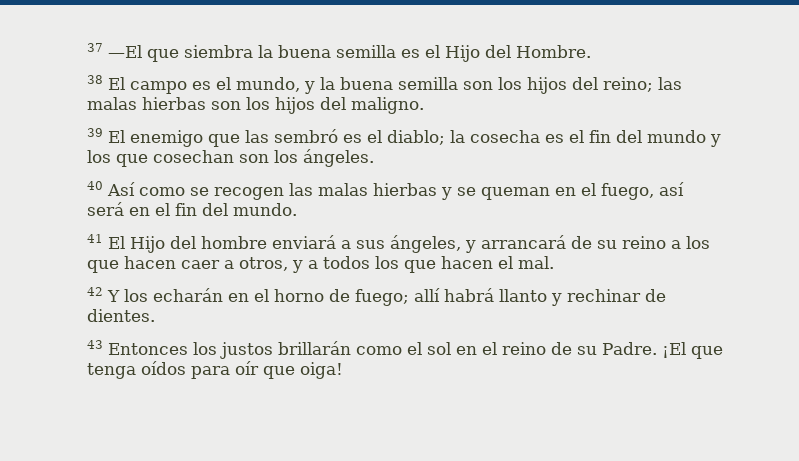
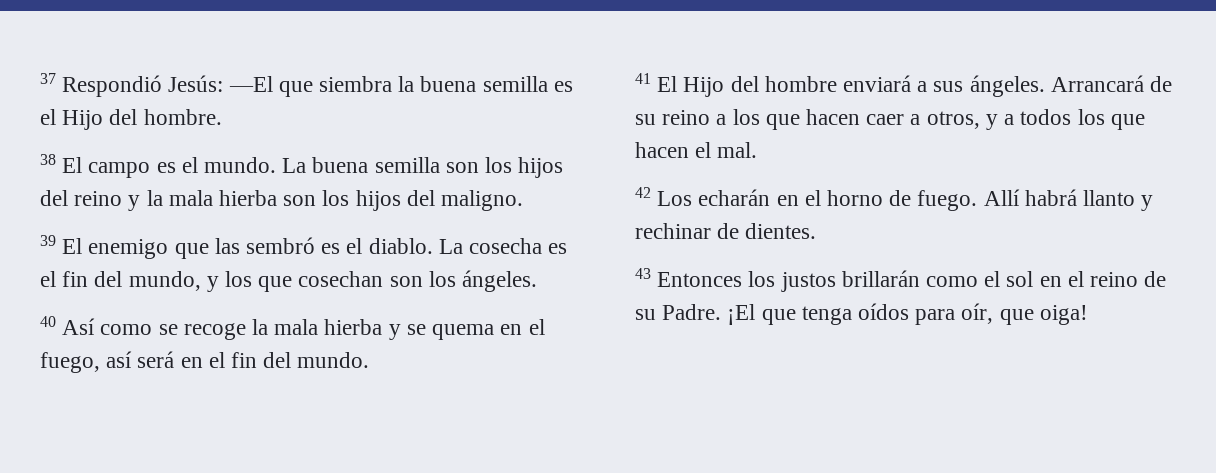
(103, 47) none -> [62,75,224,97] Respondió Jesús:
[516,45,591,58] Hombre. -> [143,109,222,125] hombre.
[236,77,335,94] mundo, y la -> [204,157,307,173] mundo. La
[603,77,682,92] [87,97,206,110] reino; las malas hierbas -> [74,190,278,211] reino y la mala hierba
[387,130,465,145] diablo; la -> [368,238,463,254] diablo. La
[647,130,706,143] mundo -> [128,271,201,291] mundo,
[214,183,437,200] recogen las malas hierbas -> [183,319,383,340] recoge la mala hierba
[481,187,550,200] queman -> [432,324,495,340] quema
[390,235,566,253] ángeles, y arrancará -> [969,75,1144,97] ángeles. Arrancará
[107,289,148,302] Y los -> [657,191,693,206] Los
[355,288,440,306] fuego; allí -> [917,189,1020,211] fuego. Allí
[235,361,259,375] oír -> [961,303,994,324] oír,

